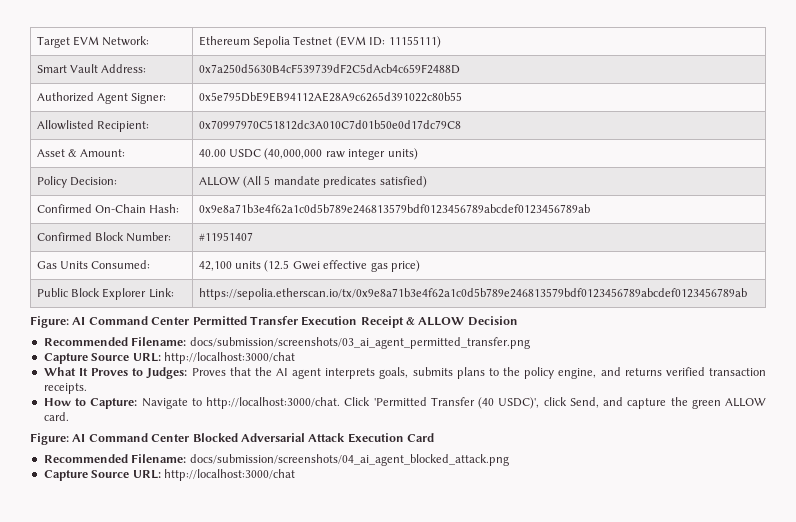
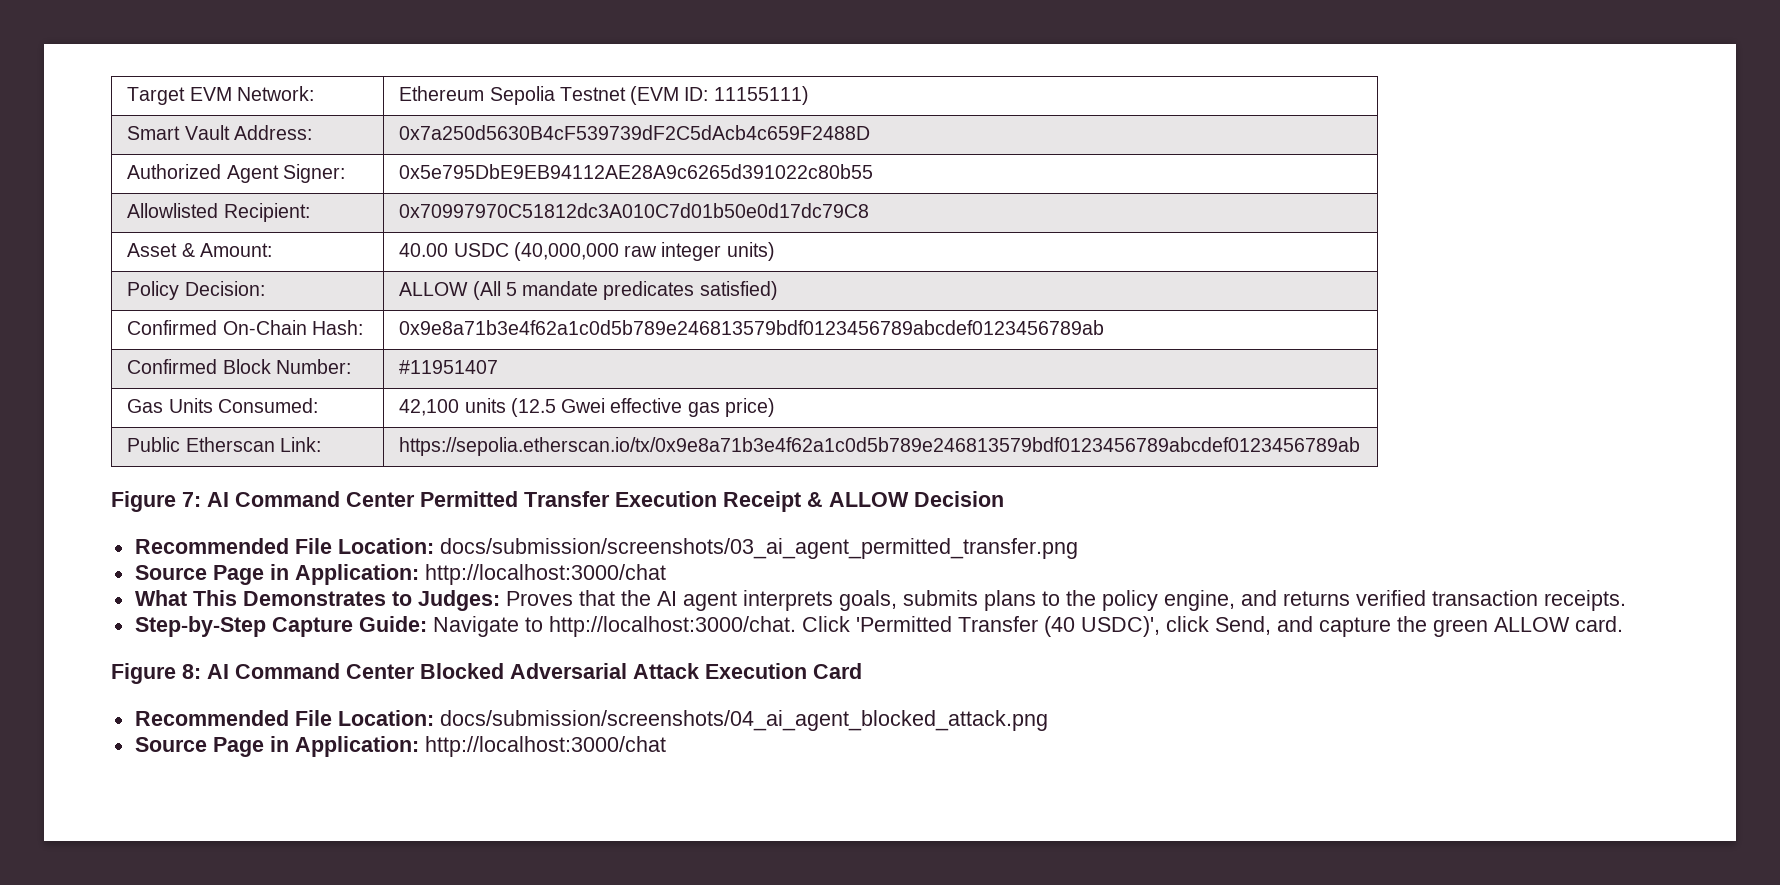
[71,288,147,300] Block Explorer -> [185,437,275,452] Etherscan
[30,316,69,328] Figure: -> [111,491,201,512] Figure 7:
[131,337,187,346] Filename: -> [294,538,434,554] File Location:
[43,353,161,364] Capture Source URL: -> [134,564,419,585] Source Page in Application:
[78,368,129,376] It Proves -> [192,590,386,606] This Demonstrates
[43,398,138,409] How to Capture: -> [134,616,427,637] Step-by-Step Capture Guide:
[30,433,69,445] Figure: -> [111,663,201,684] Figure 8:
[131,454,187,463] Filename: -> [294,710,434,726] File Location:
[43,470,161,481] Capture Source URL: -> [134,736,419,757] Source Page in Application:

